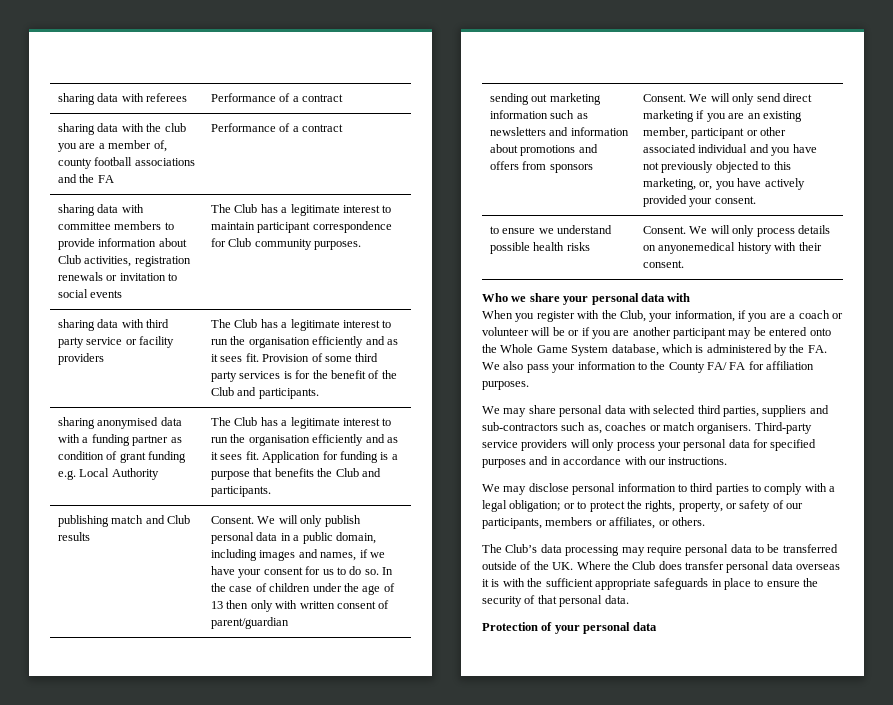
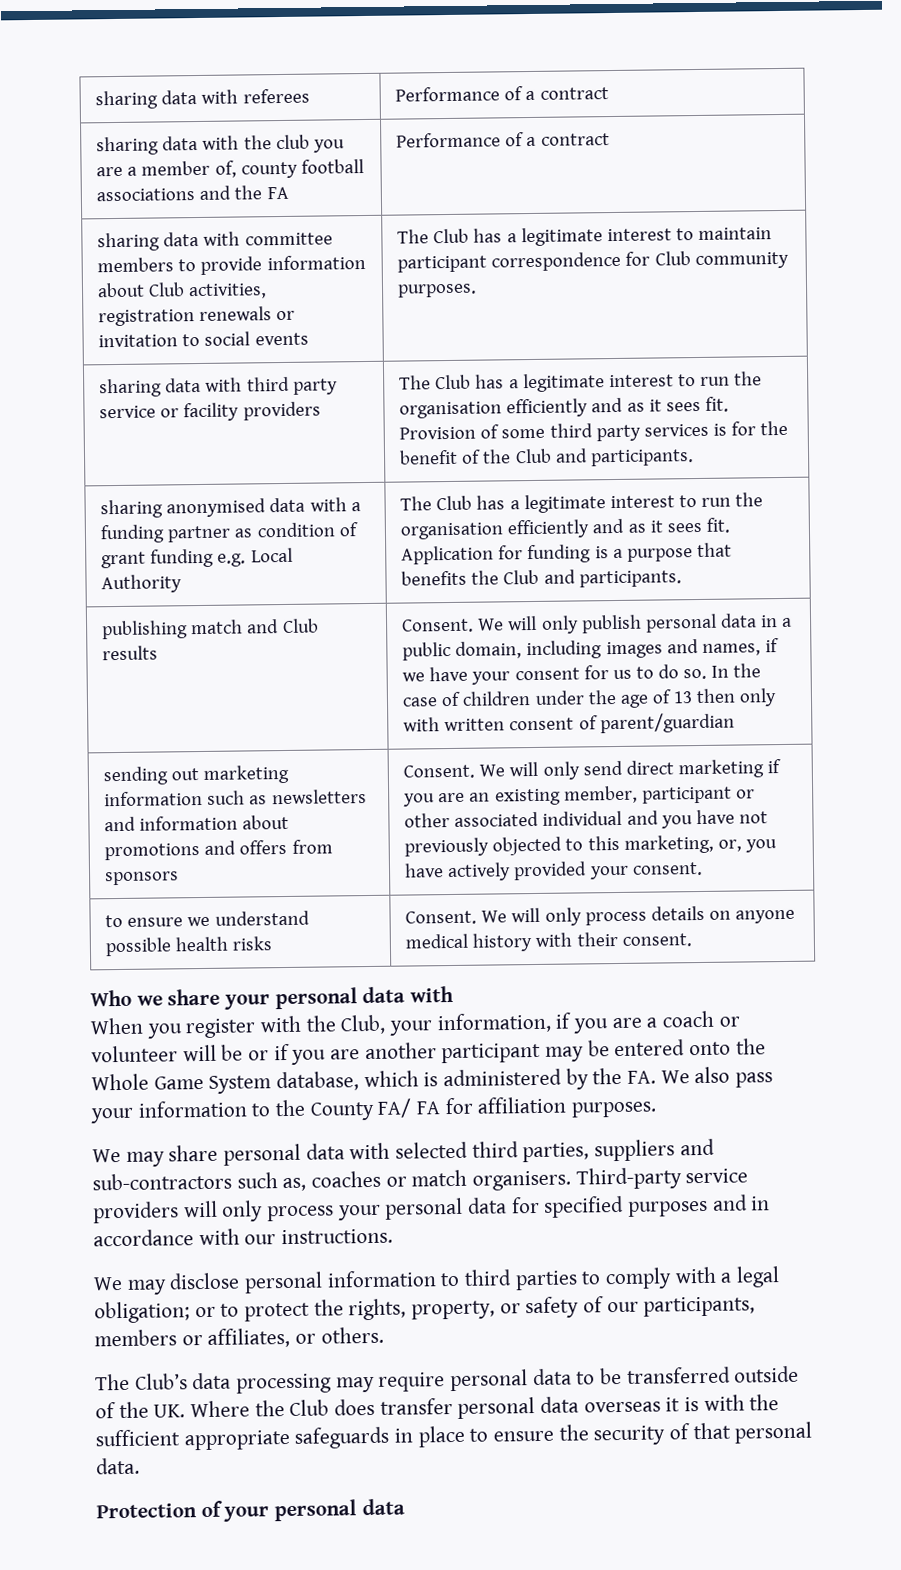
[658,242,736,254] anyonemedical -> [735,909,796,924] [405,933,469,949] anyone medical

